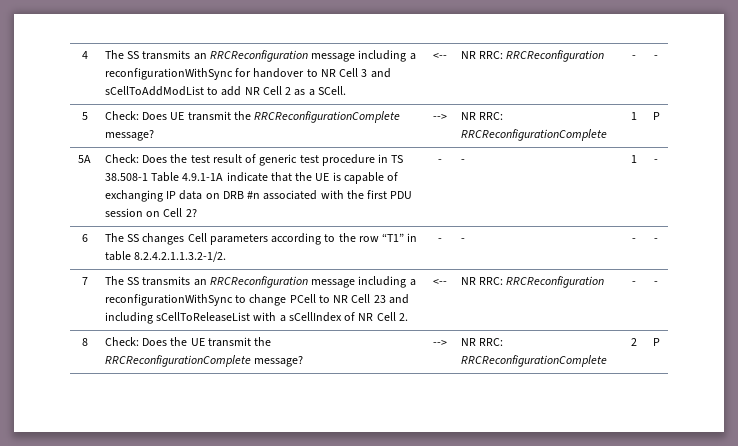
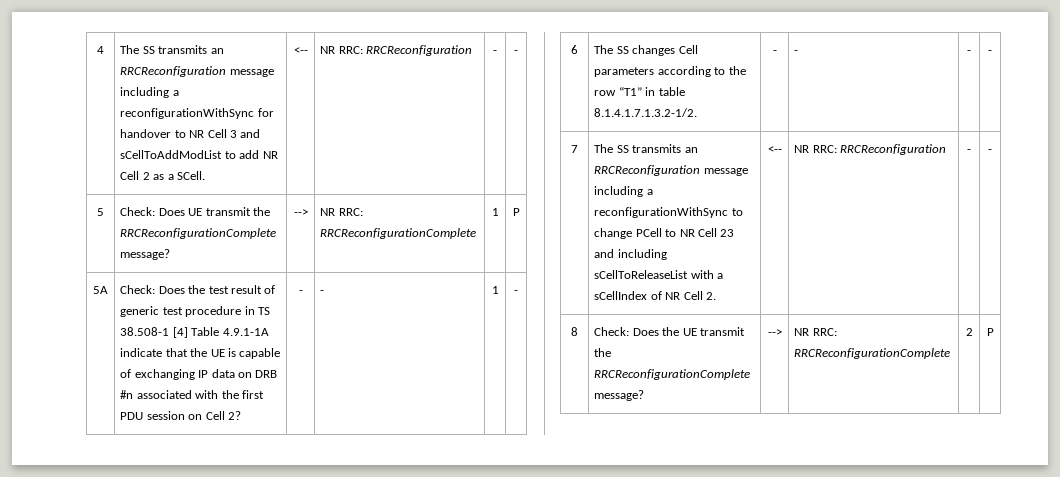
(149, 177) none -> [172,327,188,338] [4]
[134,251,227,262] 8.2.4.2.1.1.3.2-1/2. -> [594,108,698,117] 8.1.4.1.7.1.3.2-1/2.

